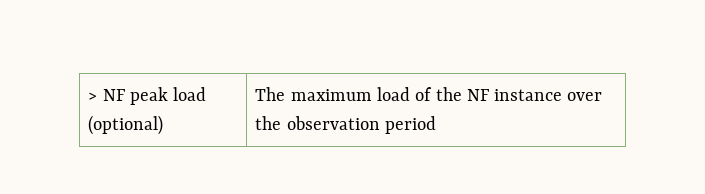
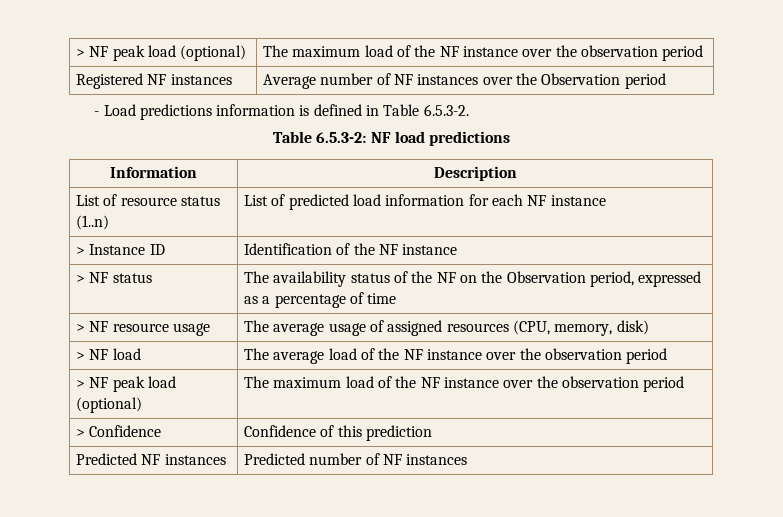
(437, 125) none -> [76,73,232,89] [263,73,666,89] [94,104,469,120] [272,131,511,146] [110,166,197,178] [433,166,517,181] [76,194,221,206] [76,215,110,230] [244,194,606,210] [76,244,165,255] [244,243,458,255] [76,272,152,283] [244,271,702,287] [244,292,397,308] [76,321,211,336] [244,320,649,336] [76,348,141,360] [244,348,668,364] [76,376,177,392] [76,397,143,413] [244,376,685,392] [76,425,162,437] [244,425,433,441] [76,453,226,465] [244,453,468,465] // Registered NF instances | Average number of NF instances over the Observation period // - Load predictions information is defined in Table 6.5.3-2. // Table 6.5.3-2: NF load predictions // Information | Description // List of resource status (1..n) | List of predicted load information for each NF instance // > Instance ID | Identification of the NF instance // > NF status | The availability status of the NF on the Observation period, expressed as a percentage of time // > NF resource usage | The average usage of assigned resources (CPU, memory, disk) // > NF load | The average load of the NF instance over the observation period // > NF peak load (optional) | The maximum load of the NF instance over the observation period // > Confidence | Confidence of this prediction // Predicted NF instances | Predicted number of NF instances

